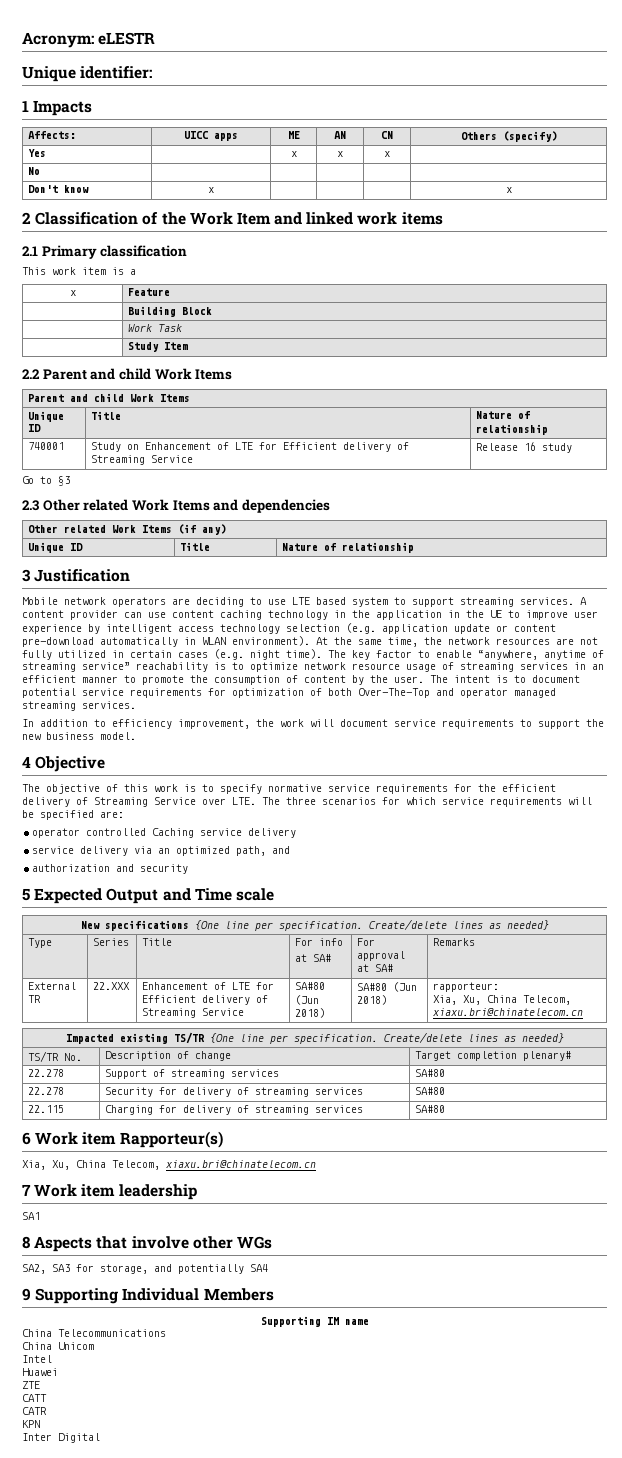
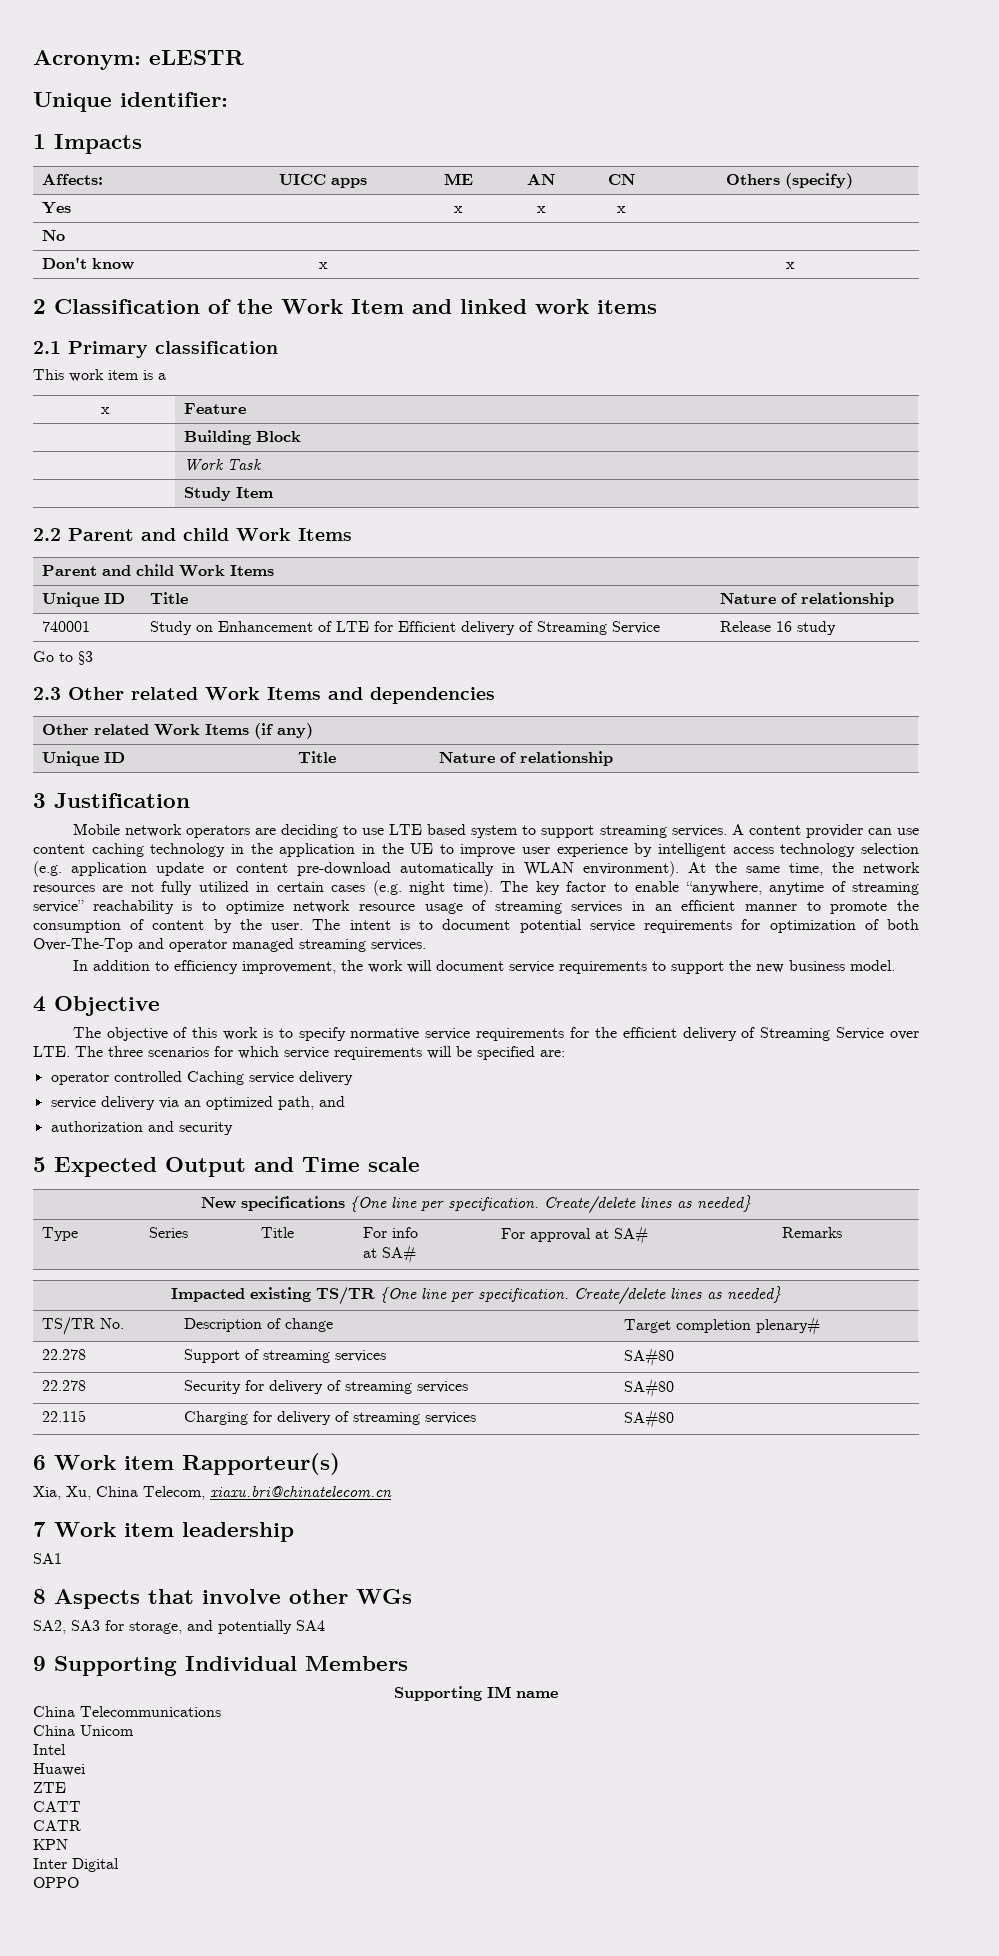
[28,982,77,990] [28,995,42,1003] [93,982,131,990] [142,982,275,990] [142,995,269,1005] [142,1008,245,1018] [295,982,326,990] [295,995,320,1005] [295,1008,326,1018] [357,982,418,992] [357,995,388,1005] [433,982,500,992] [433,995,572,1005] [433,1008,584,1016] // External TR | 22.XXX | Enhancement of LTE for Efficient delivery of Streaming Service | SA#80 (Jun 2018) | SA#80 (Jun 2018) | rapporteur: // Xia, Xu, China Telecom, xiaxu.bri@chinatelecom.cn -> (842, 1232) none
(100, 1438) none -> [33,1877,79,1888] // OPPO

